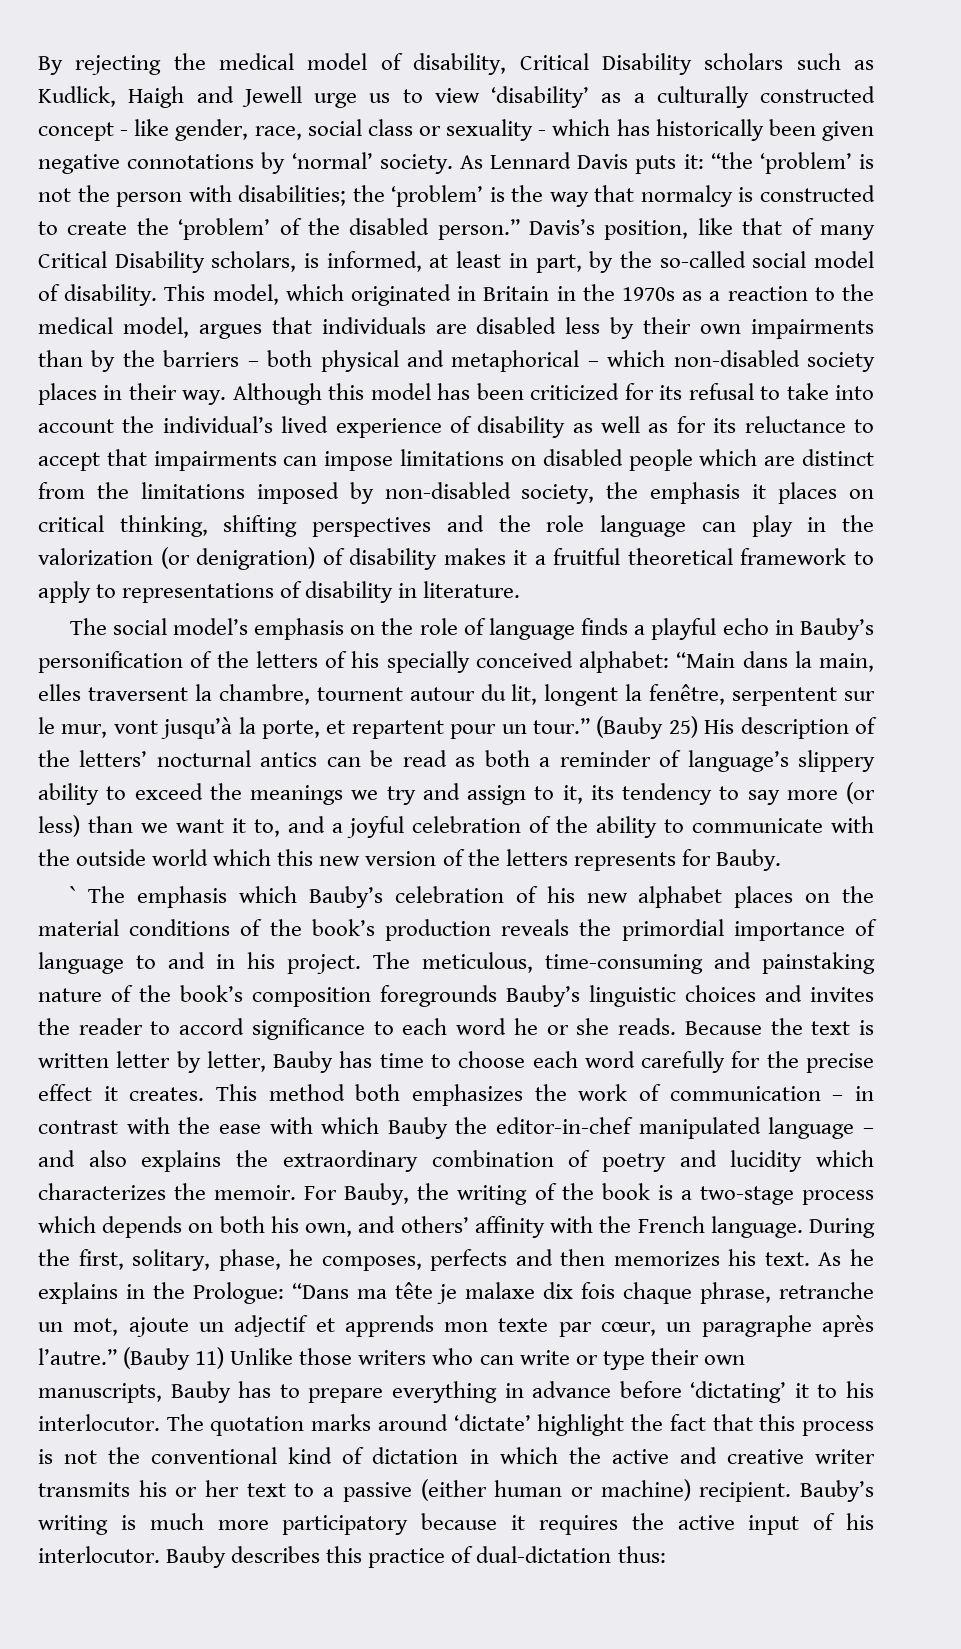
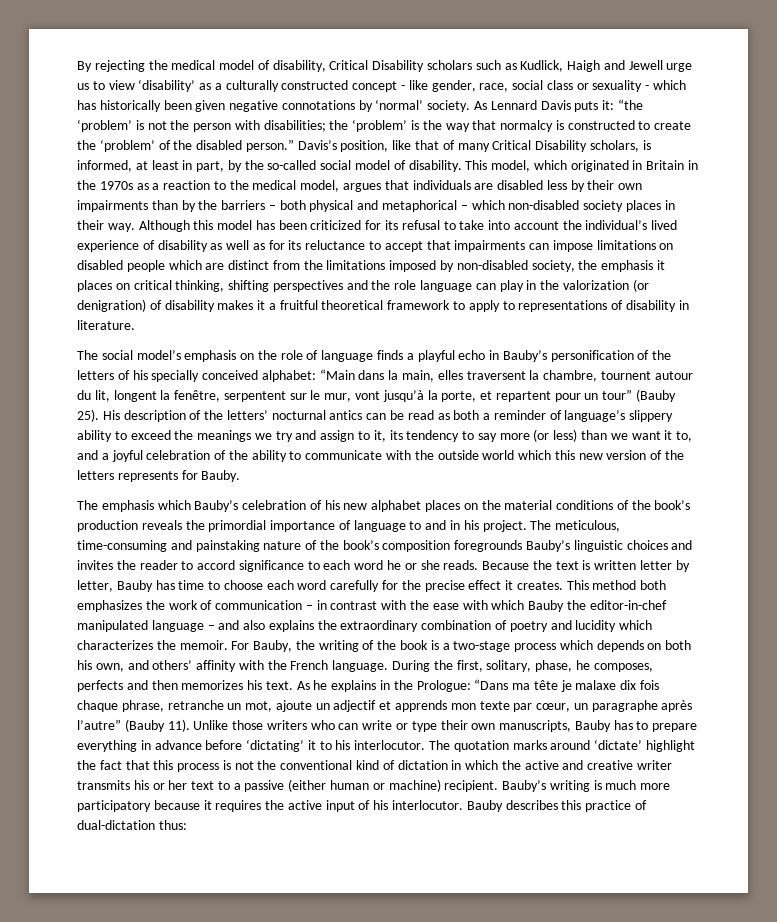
[532,716,698,739] tour.” (Bauby 25) -> [602,389,677,402] [77,409,99,422] tour” (Bauby 25).
[69,886,77,903] ` -> (241, 476) none
[38,1347,225,1370] l’autre.” (Bauby 11) -> [77,719,190,732] l’autre” (Bauby 11).

